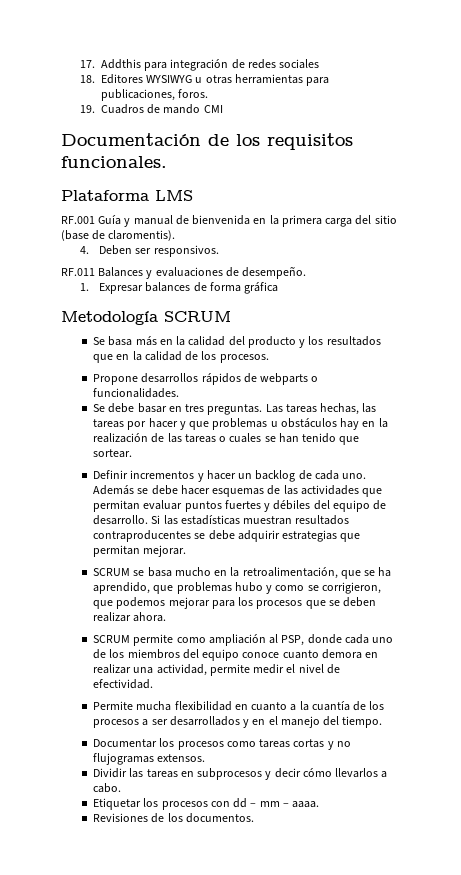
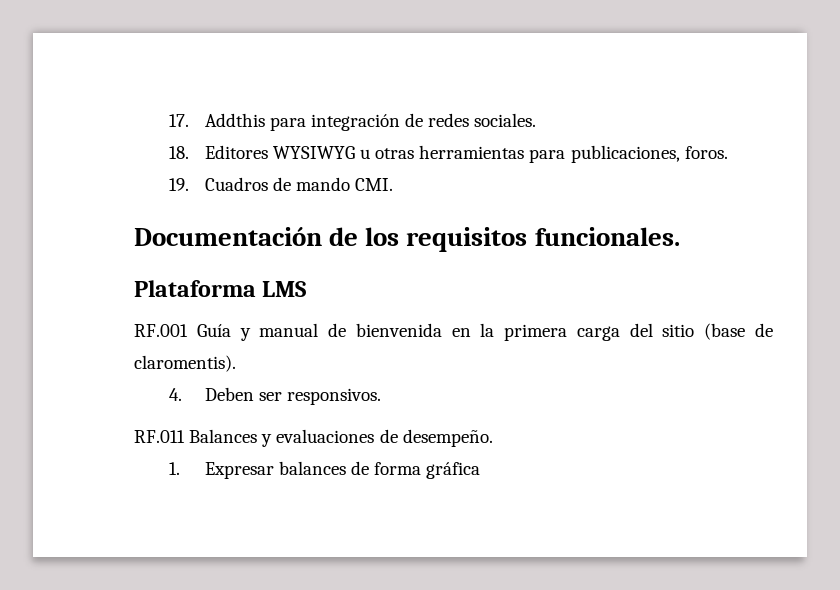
[279,59,320,69] sociales -> [474,113,537,127] sociales.
[203,105,223,113] CMI -> [355,178,394,191] CMI.
[61,311,231,325] [93,336,381,348] [93,351,269,363] [93,373,319,385] [93,388,180,398] [93,403,377,415] [93,418,388,430] [93,433,360,445] [93,449,133,458] [93,470,367,482] [93,485,383,497] [93,500,387,512] [93,515,350,525] [93,530,361,542] [93,545,187,557] [93,567,392,579] [93,582,381,594] [93,597,377,609] [93,612,167,622] [93,634,394,646] [93,649,379,661] [93,664,340,676] [93,679,154,689] [93,701,385,711] [93,716,383,728] [93,738,351,750] [93,753,206,765] [93,768,388,780] [93,783,122,793] [93,798,320,810] [93,813,254,823] // Metodología SCRUM // Se basa más en la calidad del producto y los resultados que en la calidad de los procesos. // Propone desarrollos rápidos de webparts o funcionalidades. // Se debe basar en tres preguntas. Las tareas hechas, las tareas por hacer y que problemas u obstáculos hay en la realización de las tareas o cuales se han tenido que sortear. // Definir incrementos y hacer un backlog de cada uno. Además se debe hacer esquemas de las actividades que permitan evaluar puntos fuertes y débiles del equipo de desarrollo. Si las estadísticas muestran resultados contraproducentes se debe adquirir estrategias que permitan mejorar. // SCRUM se basa mucho en la retroalimentación, que se ha aprendido, que problemas hubo y como se corrigieron, que podemos mejorar para los procesos que se deben realizar ahora. // SCRUM permite como ampliación al PSP, donde cada uno de los miembros del equipo conoce cuanto demora en realizar una actividad, permite medir el nivel de efectividad. // Permite mucha flexibilidad en cuanto a la cuantía de los procesos a ser desarrollados y en el manejo del tiempo. // Documentar los procesos como tareas cortas y no flujogramas extensos. // Dividir las tareas en subprocesos y decir cómo llevarlos a cabo. // Etiquetar los procesos con dd – mm – aaaa. // Revisiones de los documentos. -> (481, 470) none

